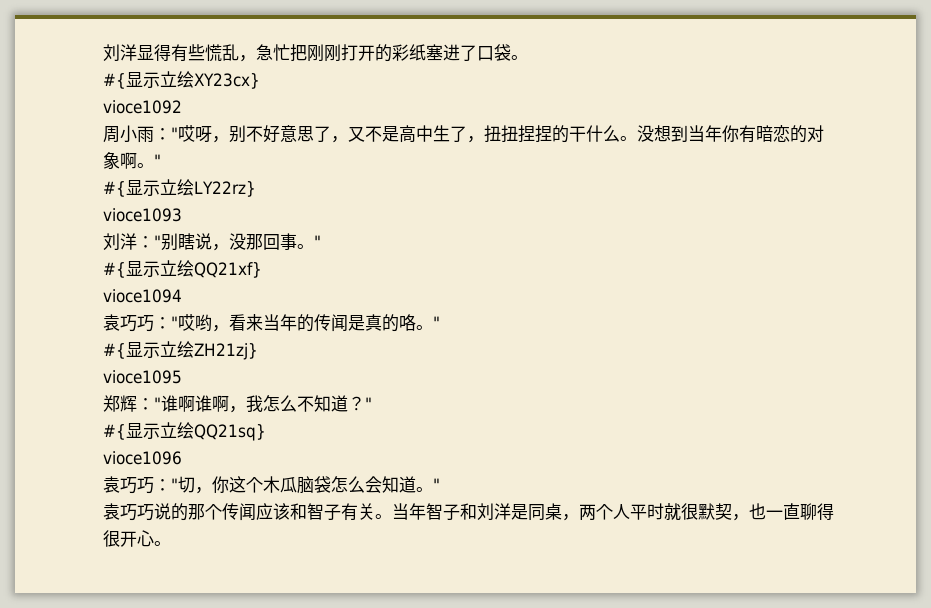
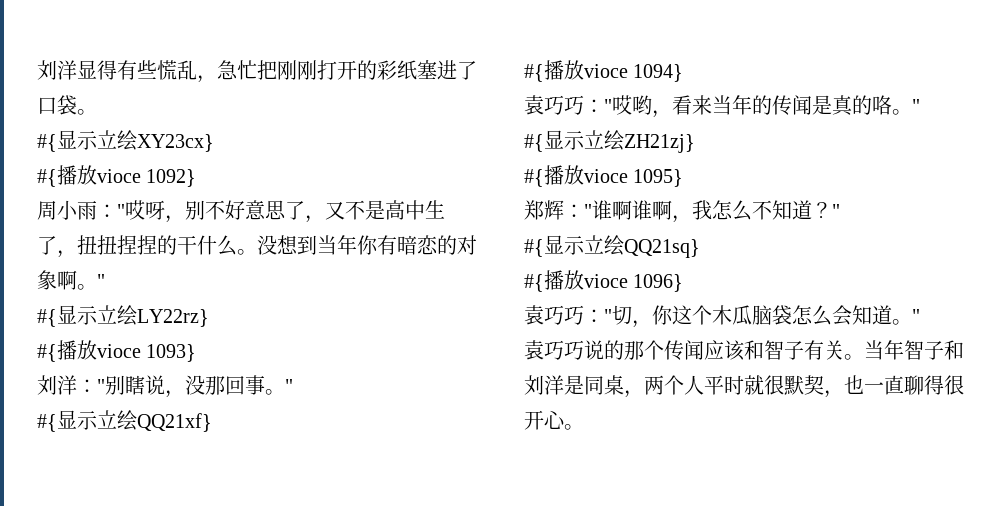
[103,100,182,114] vioce1092 -> [37,165,197,187] #{播放vioce 1092}
[103,208,182,222] vioce1093 -> [37,340,197,362] #{播放vioce 1093}
[103,289,182,303] vioce1094 -> [524,60,684,82] #{播放vioce 1094}
[103,370,182,384] vioce1095 -> [524,165,684,187] #{播放vioce 1095}
[103,451,182,465] vioce1096 -> [524,270,684,292] #{播放vioce 1096}

